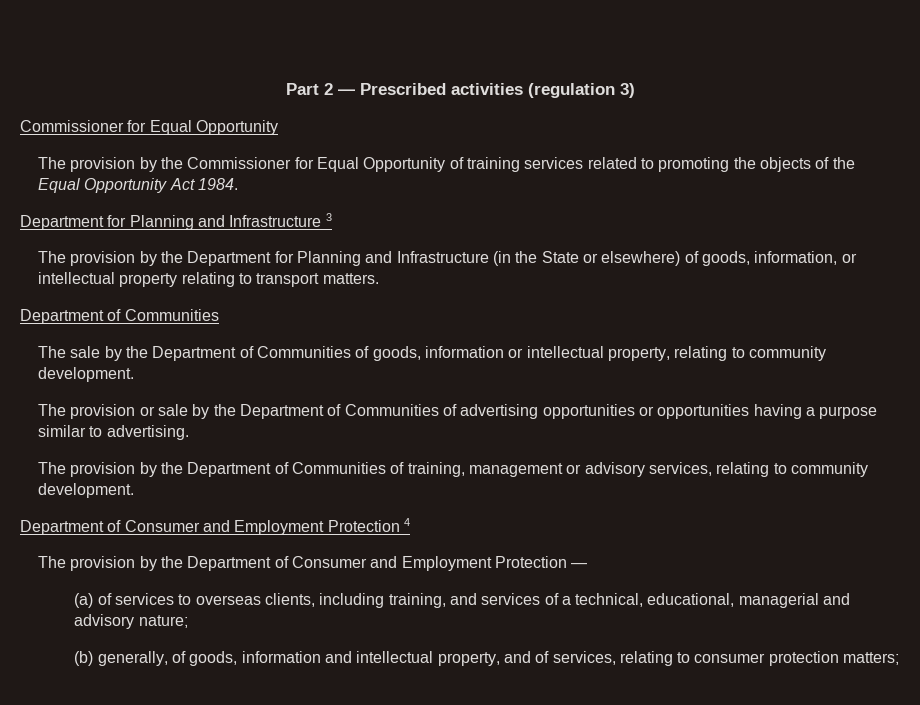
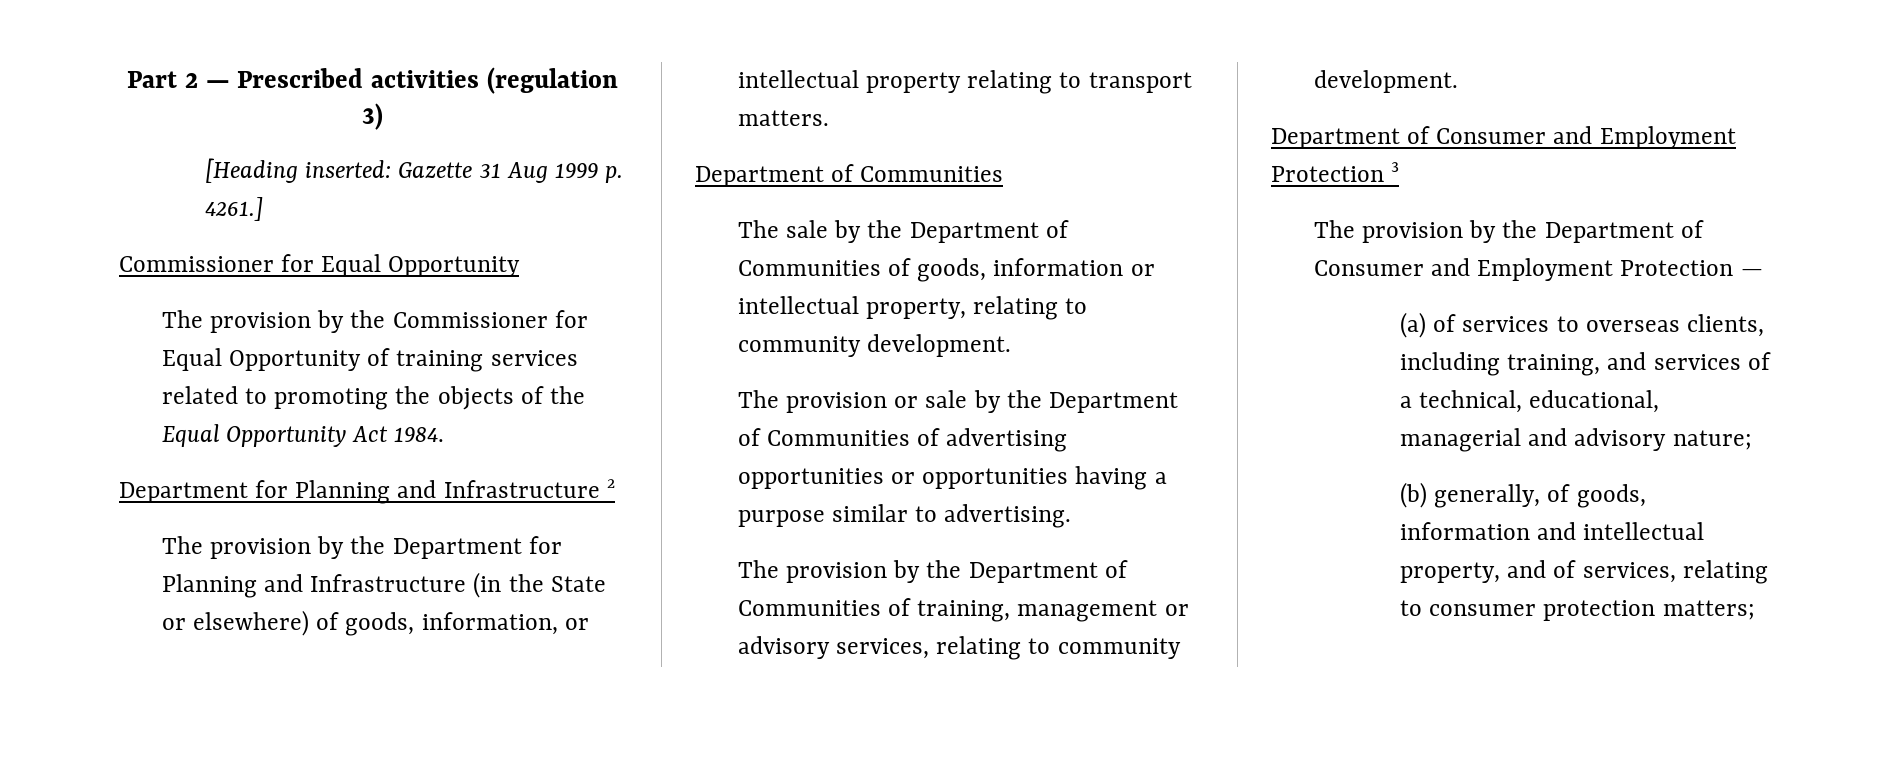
(635, 90) none -> [205,158,623,183] [205,197,264,221] // [Heading inserted: Gazette 31 Aug 1999 p. 4261.]
[325,213,332,221] 3 -> [606,479,615,488] 2
[403,518,410,526] 4 -> [1391,162,1400,172] 3

